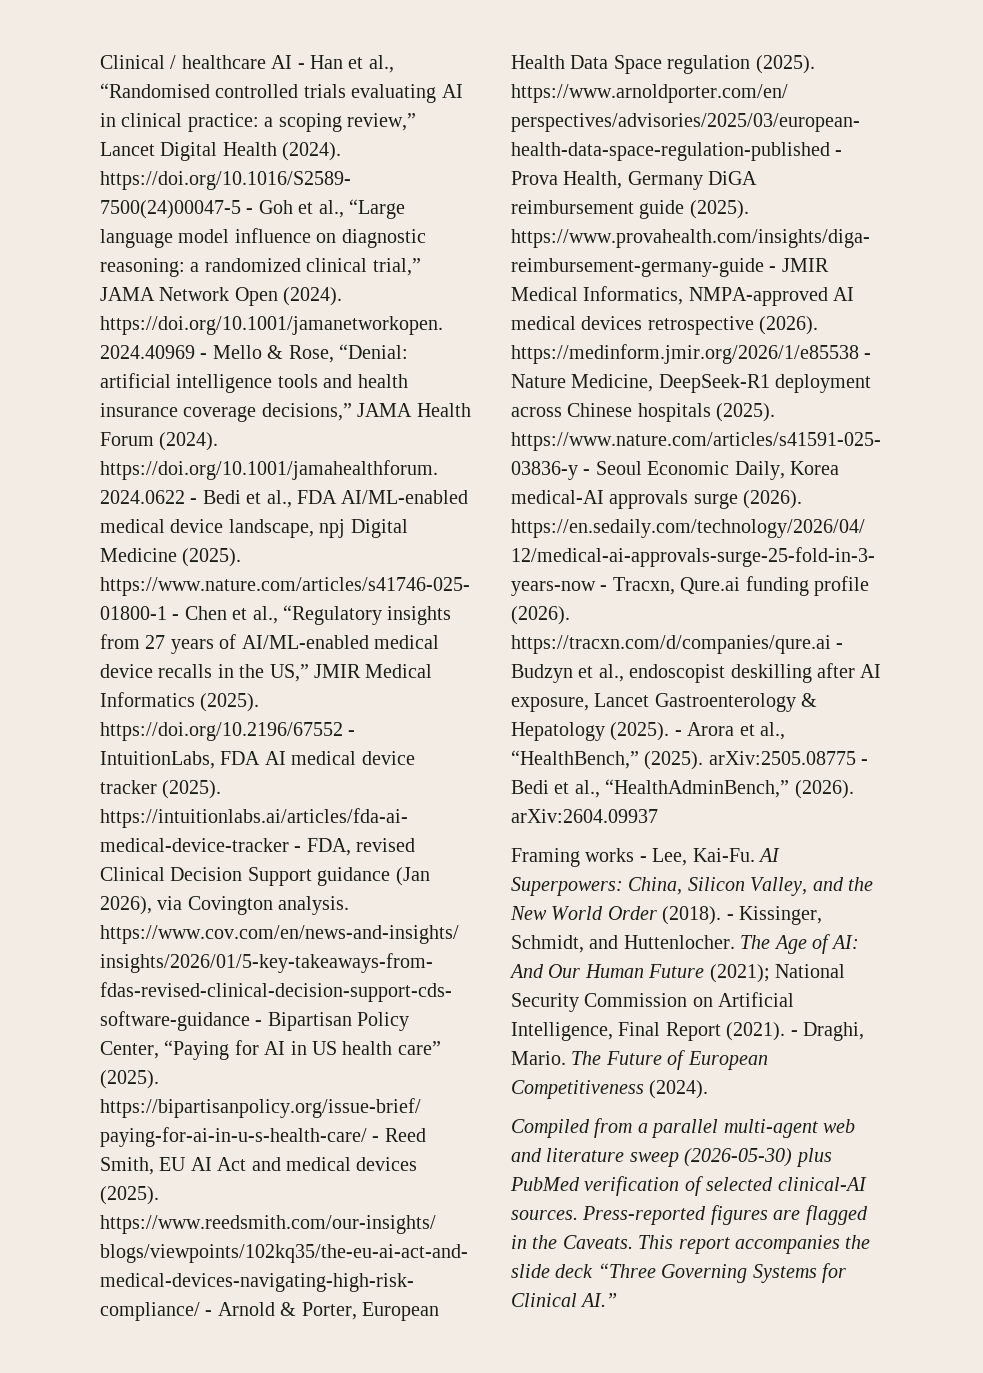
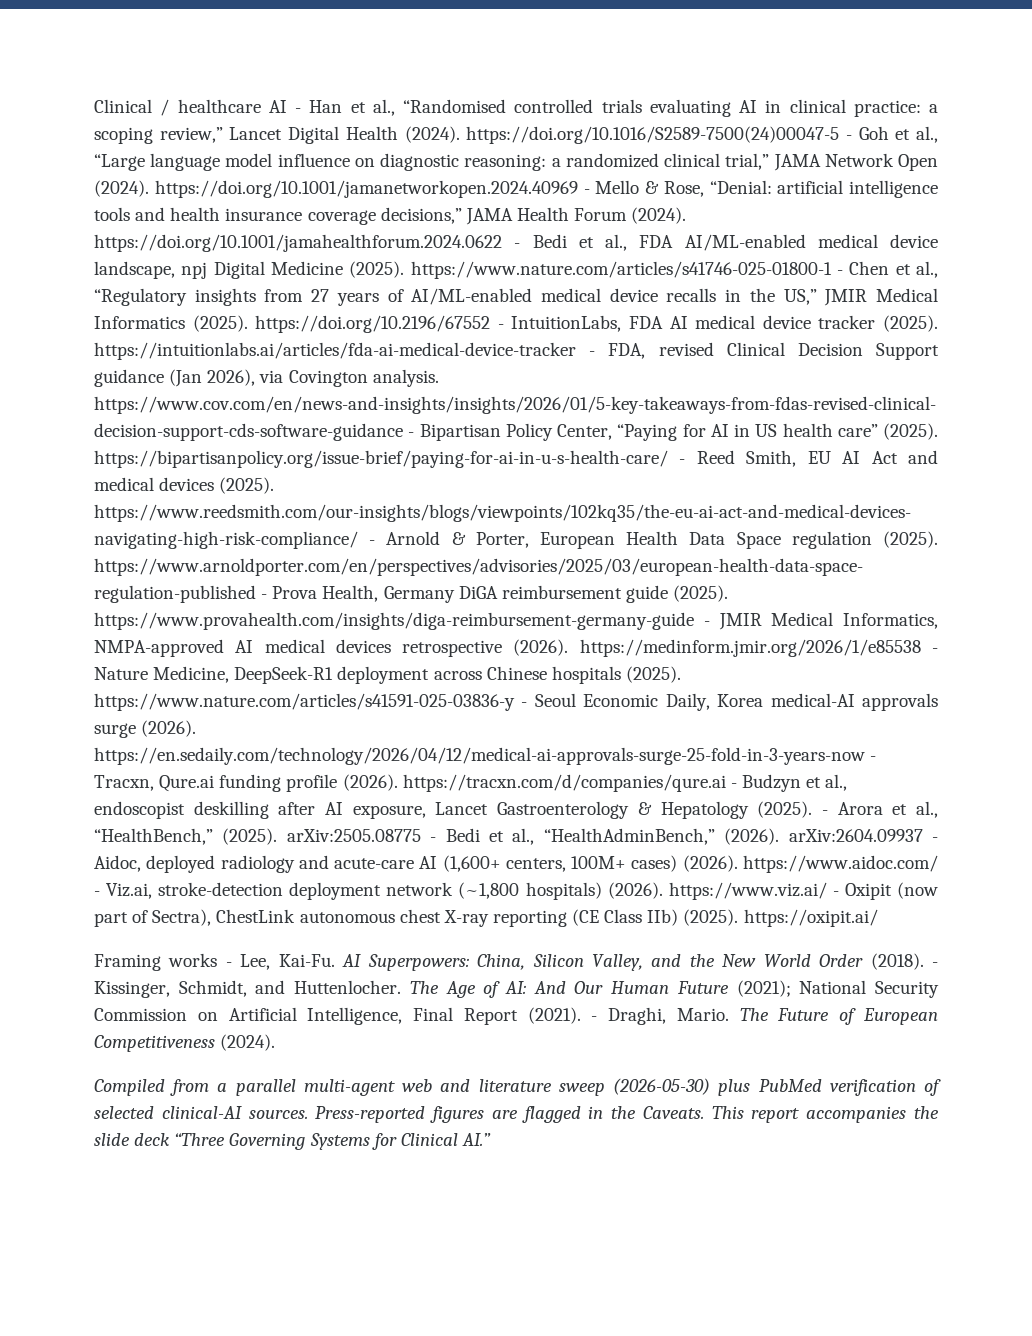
(658, 816) none -> [931,837,938,842] [94,855,938,873] [94,882,939,900] [94,909,878,927] - Aidoc, deployed radiology and acute-care AI (1,600+ centers, 100M+ cases) (2026). https://www.aidoc.com/ - Viz.ai, stroke-detection deployment network (~1,800 hospitals) (2026). https://www.viz.ai/ - Oxipit (now part of Sectra), ChestLink autonomous chest X-ray reporting (CE Class IIb) (2025). https://oxipit.ai/

